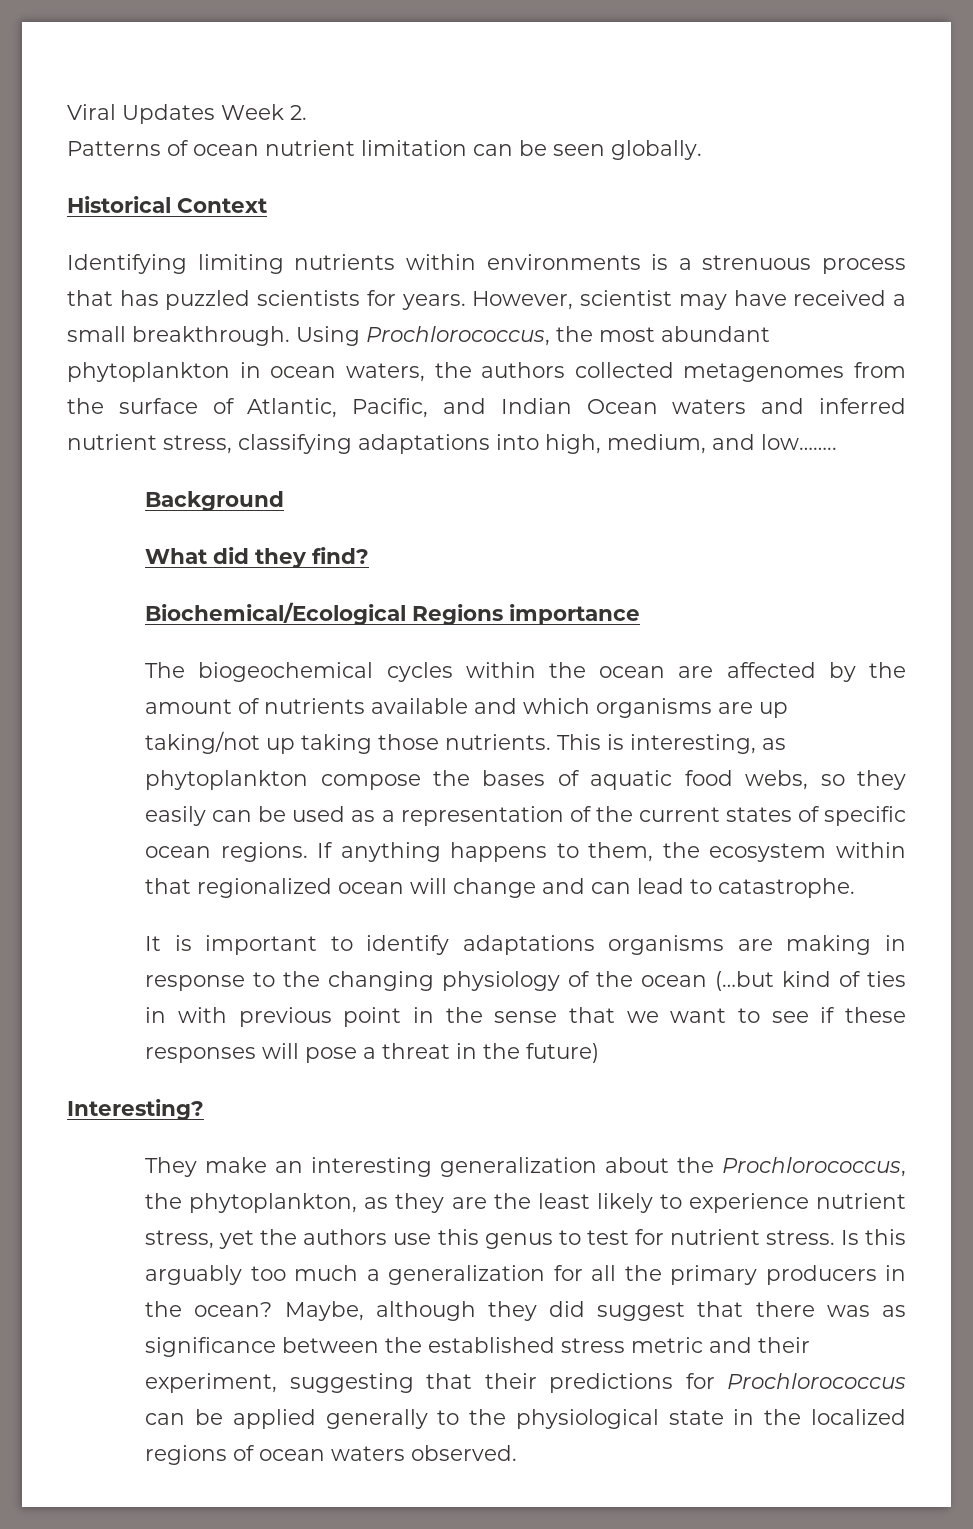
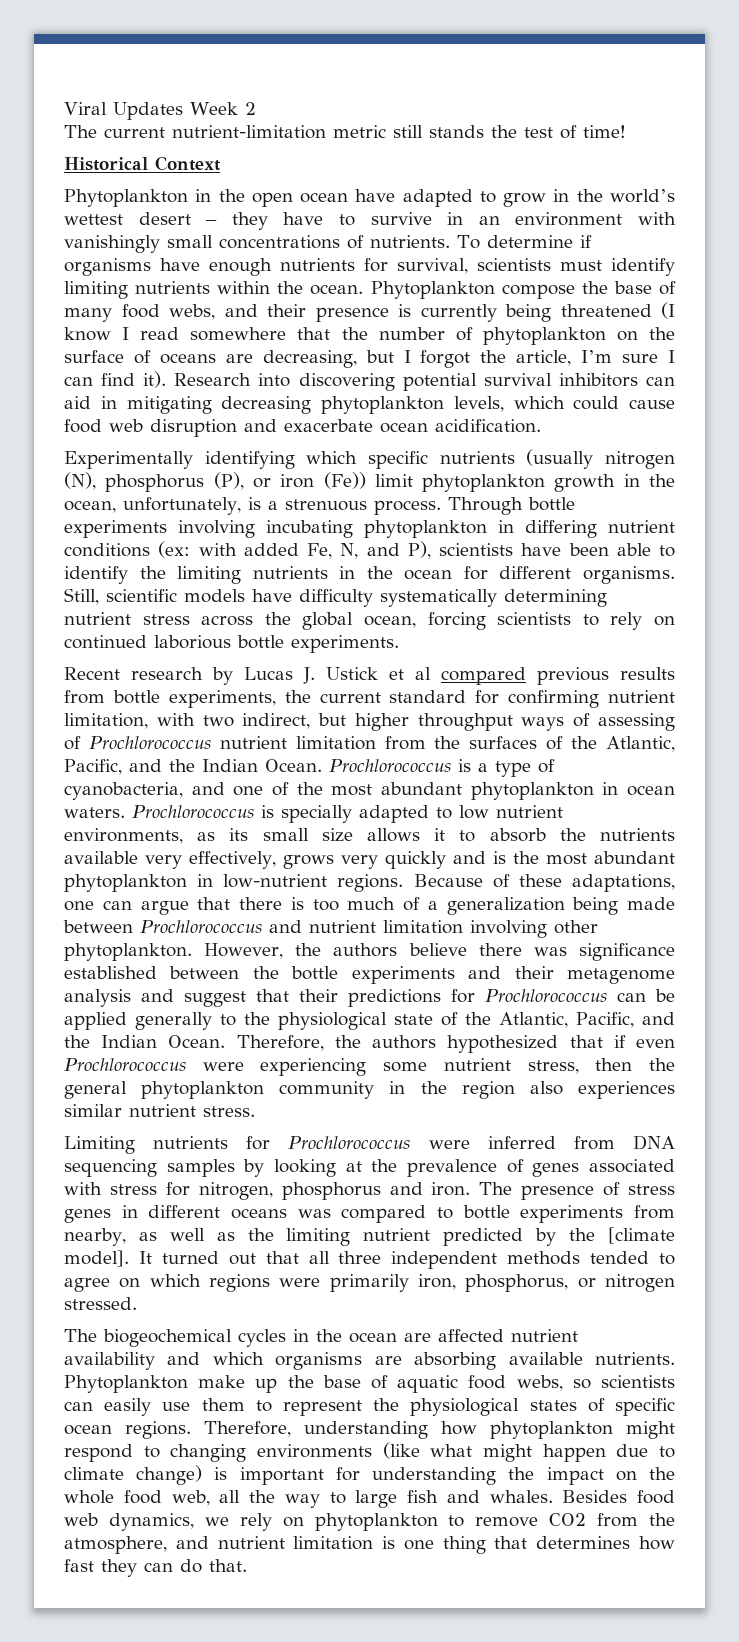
[290,105,307,120] [67,140,702,160] [67,196,267,213] [67,254,906,274] [67,290,907,310] [67,326,550,346] 2. // Patterns of ocean nutrient limitation can be seen globally. // Historical Context // Identifying limiting nutrients within environments is a strenuous process that has puzzled scientists for years. However, scientist may have received a small breakthrough. Using Prochlorococcus, -> [244,102,256,115] [64,125,626,139] [64,156,221,171] [64,189,675,207] [64,212,677,230] [64,235,592,253] [64,258,675,276] [64,281,676,299] [64,302,675,322] [64,327,676,345] [64,350,675,368] [64,371,675,391] [64,396,675,414] [64,419,541,437] [64,449,675,469] [64,472,675,492] [64,497,575,515] [64,520,675,538] [64,541,675,559] [64,566,675,584] [64,588,607,607] [64,612,676,630] [64,635,399,653] [64,667,675,685] [64,690,675,708] [64,713,675,731] [64,736,676,752] [64,759,555,777] [64,782,289,800] 2 // The current nutrient-limitation metric still stands the test of time! // Historical Context // Phytoplankton in the open ocean have adapted to grow in the world’s wettest desert – they have to survive in an environment with vanishingly small concentrations of nutrients. To determine if organisms have enough nutrients for survival, scientists must identify limiting nutrients within the ocean. Phytoplankton compose the base of many food webs, and their presence is currently being threatened (I know I read somewhere that the number of phytoplankton on the surface of oceans are decreasing, but I forgot the article, I’m sure I can find it). Research into discovering potential survival inhibitors can aid in mitigating decreasing phytoplankton levels, which could cause food web disruption and exacerbate ocean acidification. // Experimentally identifying which specific nutrients (usually nitrogen (N), phosphorus (P), or iron (Fe)) limit phytoplankton growth in the ocean, unfortunately, is a strenuous process. Through bottle experiments involving incubating phytoplankton in differing nutrient conditions (ex: with added Fe, N, and P), scientists have been able to identify the limiting nutrients in the ocean for different organisms. Still, scientific models have difficulty systematically determining nutrient stress across the global ocean, forcing scientists to rely on continued laborious bottle experiments. // Recent research by Lucas J. Ustick et al compared previous results from bottle experiments, the current standard for confirming nutrient limitation, with two indirect, but higher throughput ways of assessing of Prochlorococcus nutrient limitation from the surfaces of the Atlantic, Pacific, and the Indian Ocean. Prochlorococcus is a type of cyanobacteria, and one of
[345,362,906,382] [67,398,906,418] [67,434,837,454] [145,491,285,511] [145,547,370,568] [145,602,641,625] [145,662,906,682] [145,698,789,718] [145,731,787,754] [145,770,907,790] [145,806,907,826] [145,842,906,862] [145,878,856,898] [145,935,906,955] [145,971,906,991] [145,1007,907,1027] [145,1043,600,1063] [67,1099,204,1120] [145,1157,906,1177] [145,1193,906,1213] [145,1229,906,1249] [145,1265,906,1285] [145,1301,907,1321] [145,1337,811,1357] [145,1373,414,1393] waters, the authors collected metagenomes from the surface of Atlantic, Pacific, and Indian Ocean waters and inferred nutrient stress, classifying adaptations into high, medium, and low…….. // Background // What did they find? // Biochemical/Ecological Regions importance // The biogeochemical cycles within the ocean are affected by the amount of nutrients available and which organisms are up taking/not up taking those nutrients. This is interesting, as phytoplankton compose the bases of aquatic food webs, so they easily can be used as a representation of the current states of specific ocean regions. If anything happens to them, the ecosystem within that regionalized ocean will change and can lead to catastrophe. // It is important to identify adaptations organisms are making in response to the changing physiology of the ocean (…but kind of ties in with previous point in the sense that we want to see if these responses will pose a threat in the future) // Interesting? // They make an interesting generalization about the Prochlorococcus, the phytoplankton, as they are the least likely to experience nutrient stress, yet the authors use this genus to test for nutrient stress. Is this arguably too much a generalization for all the primary producers in the ocean? Maybe, although they did suggest that there was as significance between the established stress metric and their experiment, suggesting -> [64,805,563,823] [64,828,675,844] [64,851,675,869] [64,874,676,892] [64,897,675,915] [63,920,598,938] [64,943,675,961] [64,966,675,984] [64,989,246,1007] waters. Prochlorococcus is specially adapted to low nutrient environments, as its small size allows it to absorb the nutrients available very effectively, grows very quickly and is the most abundant phytoplankton in low-nutrient regions. Because of these adaptations, one can argue that there is too much of a generalization being made between Prochlorococcus and nutrient limitation involving other phytoplankton. However, the authors believe there was significance established between the bottle experiments and their metagenome analysis and suggest
[733,1409,907,1425] [145,1445,518,1465] in the localized regions of ocean waters observed. -> [441,1012,675,1028] [64,1035,675,1053] [64,1058,675,1076] [64,1081,676,1099] [64,1104,255,1117] [64,1135,675,1154] [64,1159,676,1177] [64,1182,675,1200] [64,1205,675,1223] [64,1227,675,1246] [64,1250,675,1269] [64,1274,675,1292] [64,1297,137,1310] [64,1329,578,1347] [64,1352,676,1370] [64,1375,675,1393] [64,1398,675,1416] [64,1421,675,1439] [64,1442,675,1462] [64,1465,675,1485] [64,1490,675,1508] [64,1513,675,1531] [64,1536,675,1554] [64,1559,247,1577] of the Atlantic, Pacific, and the Indian Ocean. Therefore, the authors hypothesized that if even Prochlorococcus were experiencing some nutrient stress, then the general phytoplankton community in the region also experiences similar nutrient stress. // Limiting nutrients for Prochlorococcus were inferred from DNA sequencing samples by looking at the prevalence of genes associated with stress for nitrogen, phosphorus and iron. The presence of stress genes in different oceans was compared to bottle experiments from nearby, as well as the limiting nutrient predicted by the [climate model]. It turned out that all three independent methods tended to agree on which regions were primarily iron, phosphorus, or nitrogen stressed. // The biogeochemical cycles in the ocean are affected nutrient availability and which organisms are absorbing available nutrients. Phytoplankton make up the base of aquatic food webs, so scientists can easily use them to represent the physiological states of specific ocean regions. Therefore, understanding how phytoplankton might respond to changing environments (like what might happen due to climate change) is important for understanding the impact on the whole food web, all the way to large fish and whales. Besides food web dynamics, we rely on phytoplankton to remove CO2 from the atmosphere, and nutrient limitation is one thing that determines how fast they can do that.

